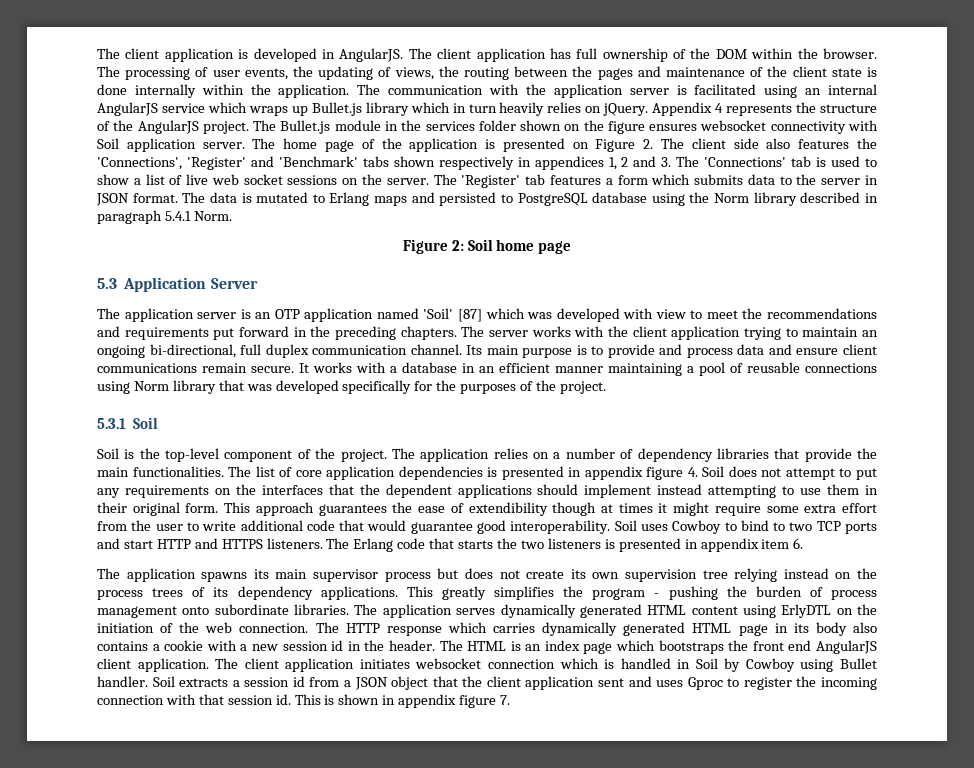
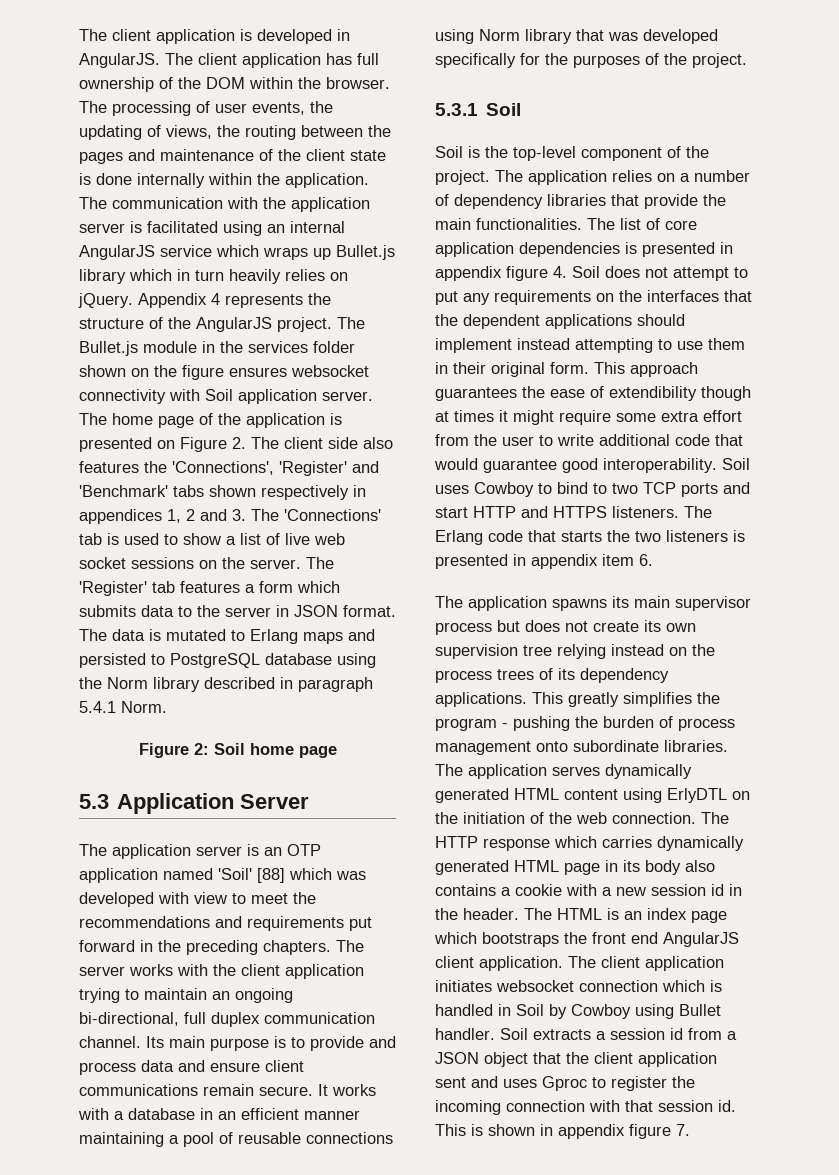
[457,309,482,322] [87] -> [257,868,285,883] [88]

